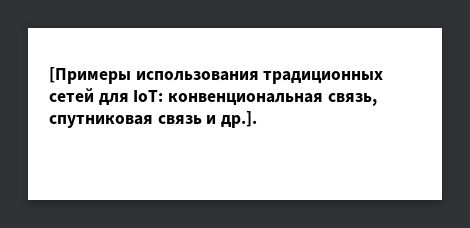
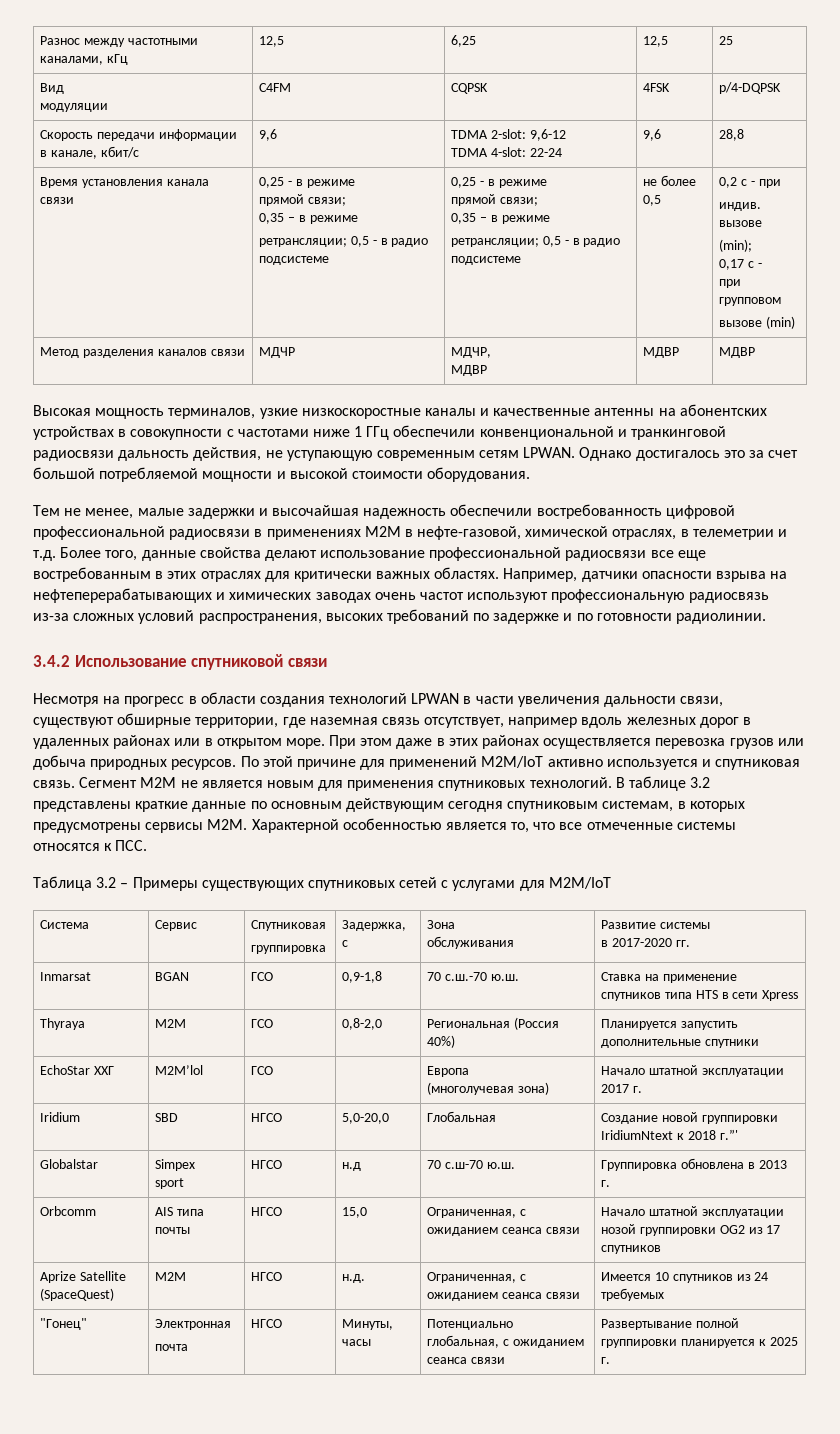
[49,67,384,84] [49,88,377,106] [49,111,258,128] [Примеры использования традиционных сетей для IoT: конвенциональная связь, спутниковая связь и др.]. -> [40,36,198,47] [40,54,129,65] [259,36,285,47] [451,35,477,47] [643,36,669,47] [719,36,734,45] [40,83,65,94] [40,103,109,112] [259,83,292,92] [451,83,489,94] [643,83,671,92] [719,82,782,94] [40,129,237,141] [40,146,139,159] [259,129,278,141] [451,129,566,141] [451,147,562,157] [643,129,662,141] [719,129,745,141] [40,177,209,188] [40,197,75,204] [259,177,355,188] [259,194,347,206] [259,213,358,224] [259,236,429,247] [259,256,330,265] [451,177,547,188] [451,194,539,206] [451,213,550,224] [451,236,621,247] [451,256,522,265] [643,175,697,186] [643,195,662,206] [719,177,781,188] [719,202,762,211] [719,220,763,227] [719,239,753,252] [719,259,762,270] [719,279,742,288] [719,297,782,306] [719,316,796,329] [40,347,245,358] [259,347,296,358] [451,347,492,358] [451,365,488,376] [643,347,680,358] [719,347,756,358] [33,404,767,419] [33,425,727,440] [33,447,799,461] [33,467,531,482] [33,504,735,519] [33,526,788,540] [33,547,706,561] [33,567,788,582] [33,588,770,603] [33,609,767,624] [33,654,327,670] [33,692,724,707] [33,713,752,728] [33,735,804,749] [33,755,801,770] [33,776,711,791] [33,798,745,812] [33,818,736,833] [33,840,148,851] [33,876,611,891] [40,920,90,929] [155,920,198,931] [251,920,327,931] [251,945,327,954] [342,920,407,931] [342,940,349,947] [427,920,456,929] [427,936,515,949] [601,920,711,929] [601,938,690,947] [40,972,92,981] [155,972,190,981] [251,972,274,981] [342,971,383,983] [427,972,519,981] [601,972,737,983] [601,990,799,1001] [40,1018,86,1030] [155,1019,187,1028] [251,1019,274,1028] [342,1018,383,1030] [427,1017,560,1030] [427,1035,456,1048] [601,1019,739,1030] [601,1039,760,1048] [40,1065,115,1075] [155,1065,204,1075] [251,1066,274,1075] [427,1066,470,1077] [427,1082,550,1095] [601,1065,784,1077] [601,1084,643,1093] [40,1112,81,1122] [155,1113,179,1122] [251,1113,283,1122] [342,1113,390,1124] [427,1111,497,1122] [601,1112,778,1124] [601,1129,738,1140] [40,1159,99,1169] [155,1159,196,1171] [155,1178,185,1189] [251,1160,283,1169] [342,1162,362,1171] [427,1160,515,1169] [601,1158,787,1171] [601,1180,611,1187] [40,1206,97,1216] [155,1207,205,1216] [155,1227,191,1234] [251,1207,283,1216] [342,1207,368,1218] [427,1207,527,1218] [427,1227,580,1236] [601,1206,784,1218] [601,1224,781,1236] [601,1245,662,1254] [40,1271,127,1283] [40,1288,115,1301] [155,1272,187,1281] [251,1272,283,1281] [342,1274,366,1283] [427,1272,527,1283] [427,1292,580,1301] [601,1272,769,1283] [601,1288,665,1301] [40,1318,88,1330] [155,1319,232,1330] [155,1344,189,1351] [251,1319,283,1328] [342,1319,394,1330] [342,1339,372,1346] [427,1319,514,1330] [427,1335,584,1348] [427,1357,506,1364] [601,1318,740,1330] [601,1337,798,1348] [601,1357,611,1364] Разнос между частотными каналами, кГц | 12,5 | 6,25 | 12,5 | 25 // Вид // модуляции | C4FM | CQPSK | 4FSK | p/4-DQPSK // Скорость передачи информации в канале, кбит/с | 9,6 | TDMA 2-slot: 9,6-12 // TDMA 4-slot: 22-24 | 9,6 | 28,8 // Время установления канала связи | 0,25 - в режиме // прямой связи; // 0,35 – в режиме // ретрансляции; 0,5 - в радио подсистеме | 0,25 - в режиме // прямой связи; // 0,35 – в режиме // ретрансляции; 0,5 - в радио подсистеме | не более 0,5 | 0,2 с - при // индив. вызове // (min); // 0,17 с - // при групповом // вызове (min) // Метод разделения каналов связи | МДЧР | МДЧР, // МДВР | МДВР | МДВР // Высокая мощность терминалов, узкие низкоскоростные каналы и качественные антенны на абонентских устройствах в совокупности с частотами ниже 1 ГГц обеспечили конвенциональной и транкинговой радиосвязи дальность действия, не уступающую современным сетям LPWAN. Однако достигалось это за счет большой потребляемой мощности и высокой стоимости оборудования. // Тем не менее, малые задержки и высочайшая надежность обеспечили востребованность цифровой профессиональной радиосвязи в применениях M2M в нефте-газовой, химической отраслях, в телеметрии и т.д. Более того, данные свойства делают использование профессиональной радиосвязи все еще востребованным в этих отраслях для критически важных областях. Например, датчики опасности взрыва на нефтеперерабатывающих и химических заводах очень частот используют профессиональную радиосвязь из-за сложных условий распространения, высоких требований по задержке и по готовности радиолинии. // 3.4.2 Использование спутниковой связи // Несмотря на прогресс в области создания технологий LPWAN в части увеличения дальности связи, существуют обширные территории, где наземная связь отсутствует, например вдоль железных дорог в удаленных районах или в открытом море. При этом даже в этих районах осуществляется перевозка грузов или добыча природных ресурсов. По этой причине для применений M2M/IoT активно используется и спутниковая связь. Сегмент M2M не является новым для применения спутниковых технологий. В таблице 3.2 представлены краткие данные по основным действующим сегодня спутниковым системам, в которых предусмотрены сервисы M2M. Характерной особенностью является то, что все отмеченные системы относятся к ПСС. // Таблица 3.2 – Примеры существующих спутниковых сетей с услугами для M2M/IoT // Система | Сервис | Спутниковая // группировка | Задержка, с | Зона // обслуживания | Развитие системы // в 2017-2020 гг. // Inmarsat | BGAN | ГСО | 0,9-1,8 | 70 с.ш.-70 ю.ш. | Ставка на применение спутников типа HTS в сети Xpress // Thyraya | M2M | ГСО | 0,8-2,0 | Региональная (Россия 40%) | Планируется запустить дополнительные спутники // EchoStar ХХГ | M2M’lol | ГСО | | Европа // (многолучевая зона) | Начало штатной эксплуатации 2017 г. // Iridium | SBD | НГСО | 5,0-20,0 | Глобальная | Создание новой группировки IridiumNtext к 2018 г.”' // Globalstar | Simpex // sport | НГСО | н.д | 70 с.ш-70 ю.ш. | Группировка обновлена в 2013 г. // Orbcomm | AIS типа почты | НГСО | 15,0 | Ограниченная, с ожиданием сеанса связи | Начало штатной эксплуатации нозой группировки OG2 из 17 спутников // Aprize Satellite (SpaceQuest) | M2M | НГСО | н.д. | Ограниченная, с ожиданием сеанса связи | Имеется 10 спутников из 24 требуемых // "Гонец" | Электронная // почта | НГСО | Минуты, часы | Потенциально глобальная, с ожиданием сеанса связи | Развертывание полной группировки планируется к 2025 г.

